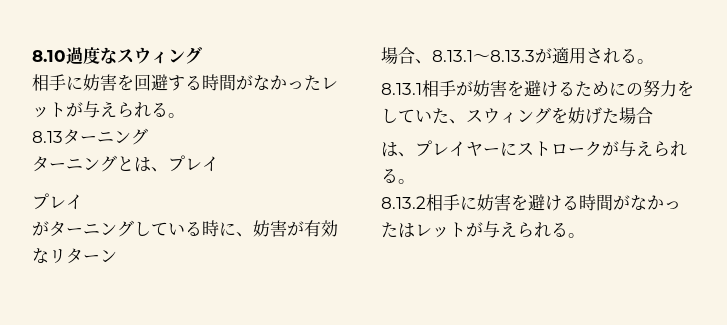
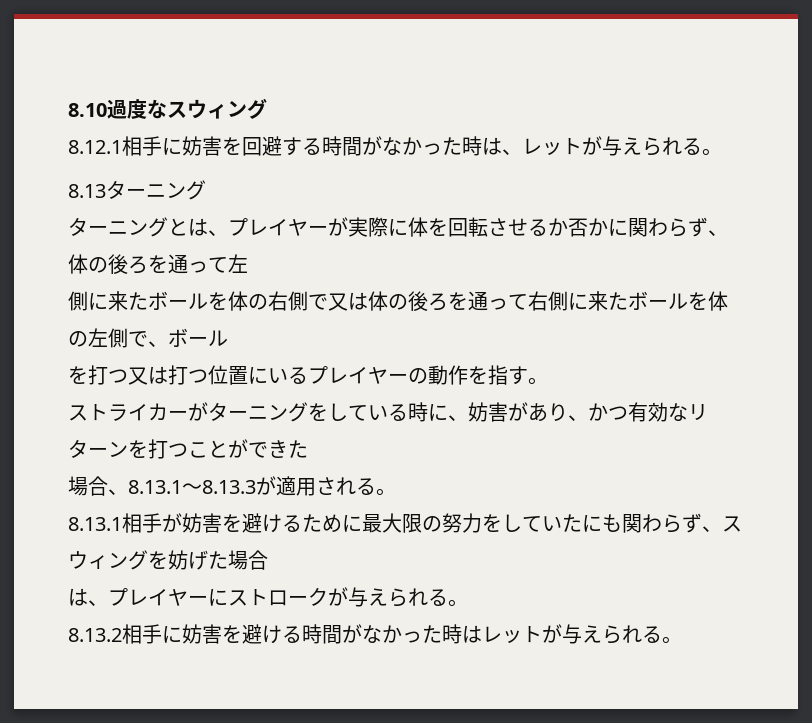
(202, 55) none -> [68,140,122,154] 8.12.1
(321, 83) none -> [462,136,522,156] 時は、
[32,193,83,210] // プレイ // -> [288,217,728,237] [68,254,248,274] [68,291,728,311] [68,328,228,348] [68,365,548,385] [68,403,188,421] ヤーが実際に体を回転させるか否かに関わらず、体の後ろを通って左 // 側に来たボールを体の右側で又は体の後ろを通って右側に来たボールを体の左側で、ボール // を打つ又は打つ位置にいるプレイヤーの動作を指す。 // ストライカー
(134, 228) none -> [308,403,328,421] を
(304, 228) none -> [528,403,628,422] あり、かつ
(117, 256) none -> [128,439,308,459] を打つことができた
(626, 89) none -> [362,513,422,533] 最大限
(449, 116) none -> [582,513,702,533] にも関わらず
(398, 230) none -> [442,624,462,644] 時

